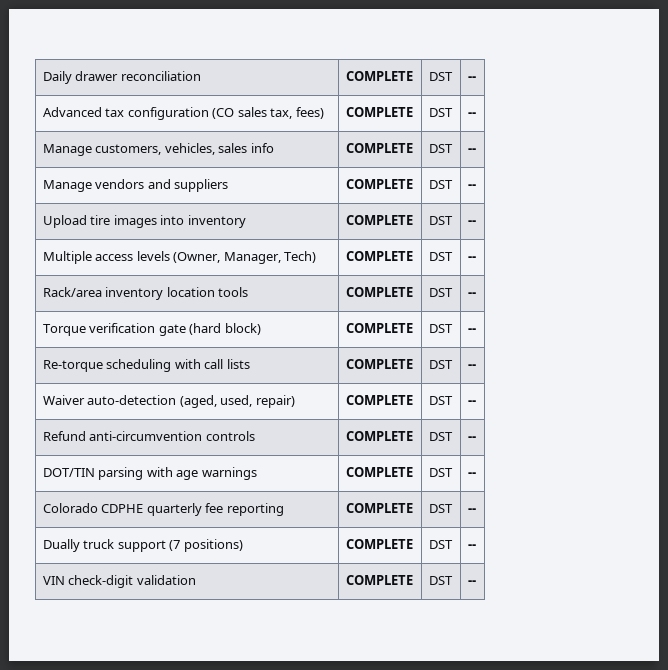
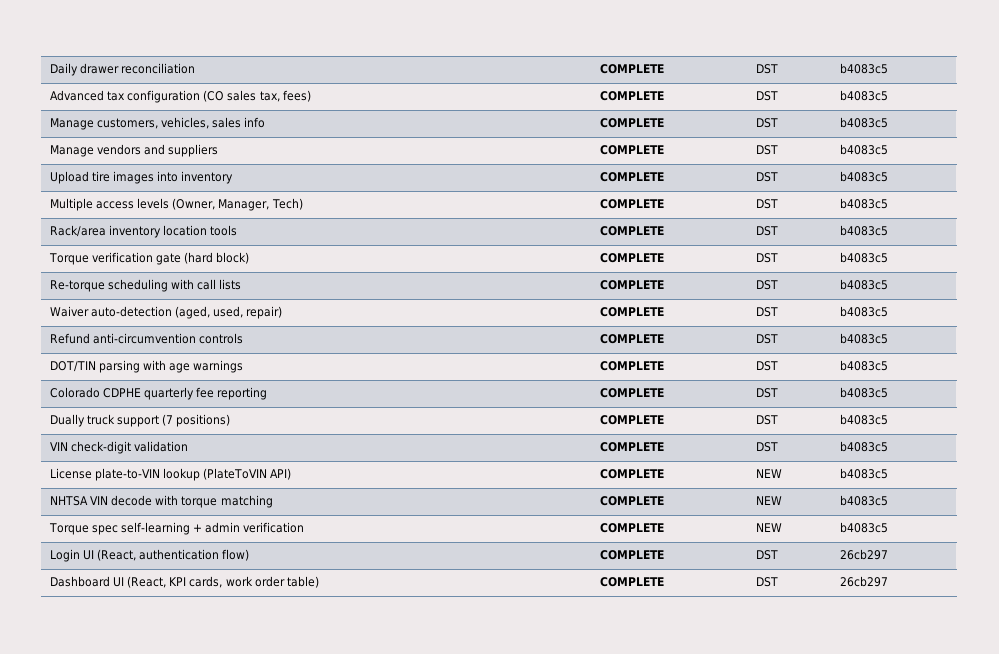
[467,76,476,81] -- -> [839,63,888,74] b4083c5
[467,112,476,117] -- -> [839,90,888,101] b4083c5
[467,148,476,153] -- -> [839,117,888,128] b4083c5
[467,184,476,189] -- -> [839,144,888,155] b4083c5
[467,220,476,225] -- -> [839,171,888,182] b4083c5
[467,256,476,261] -- -> [839,198,888,209] b4083c5
[467,292,476,297] -- -> [839,225,888,236] b4083c5
[467,328,476,333] -- -> [839,252,888,263] b4083c5
[467,364,476,369] -- -> [839,279,888,290] b4083c5
[467,400,476,405] -- -> [839,306,888,317] b4083c5
[467,436,476,441] -- -> [839,333,888,344] b4083c5
[467,472,476,477] -- -> [839,360,888,371] b4083c5
[467,508,476,513] -- -> [839,387,888,398] b4083c5
[467,544,476,549] -- -> [839,414,888,425] b4083c5
[467,580,476,585] -- -> [839,441,888,452] [49,468,292,481] [599,469,664,479] [755,469,782,478] [839,468,888,479] [49,495,273,508] [599,496,664,506] [755,496,782,505] [839,495,888,506] [48,522,305,535] [599,523,664,533] [755,523,782,532] [839,522,888,533] [49,549,250,562] [599,550,664,560] [755,550,778,560] [839,549,888,560] [49,576,319,588] [599,577,664,587] [755,577,778,587] [839,576,888,587] b4083c5 // License plate-to-VIN lookup (PlateToVIN API) | COMPLETE | NEW | b4083c5 // NHTSA VIN decode with torque matching | COMPLETE | NEW | b4083c5 // Torque spec self-learning + admin verification | COMPLETE | NEW | b4083c5 // Login UI (React, authentication flow) | COMPLETE | DST | 26cb297 // Dashboard UI (React, KPI cards, work order table) | COMPLETE | DST | 26cb297

